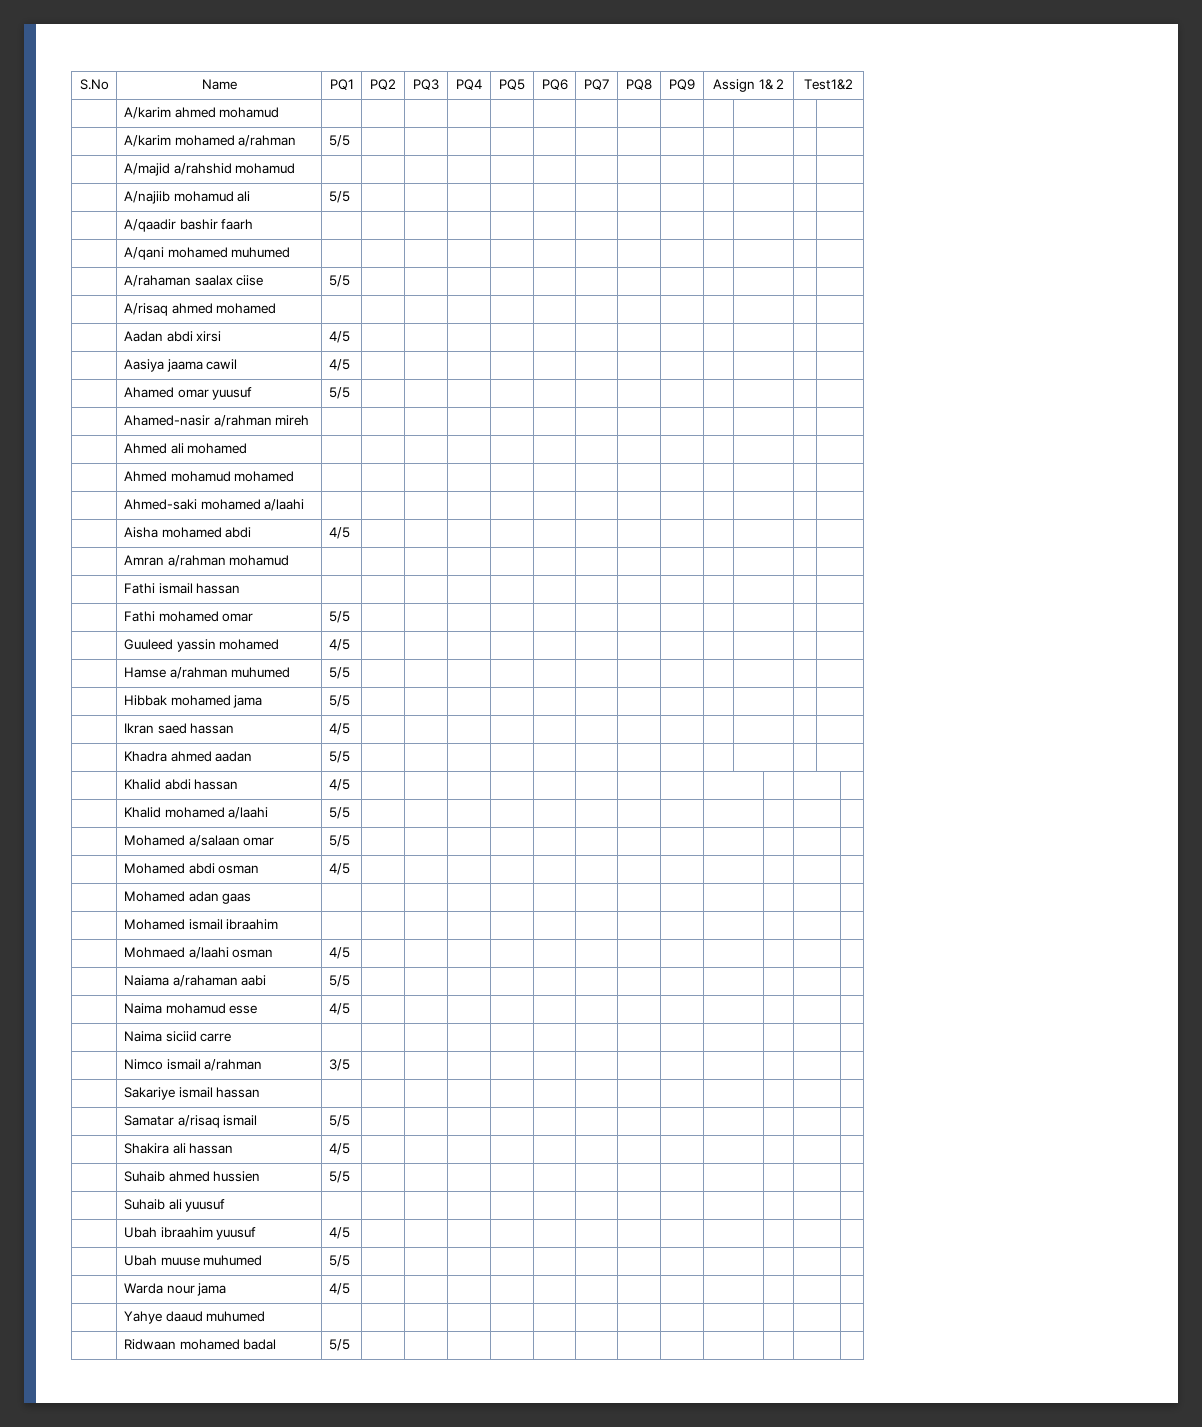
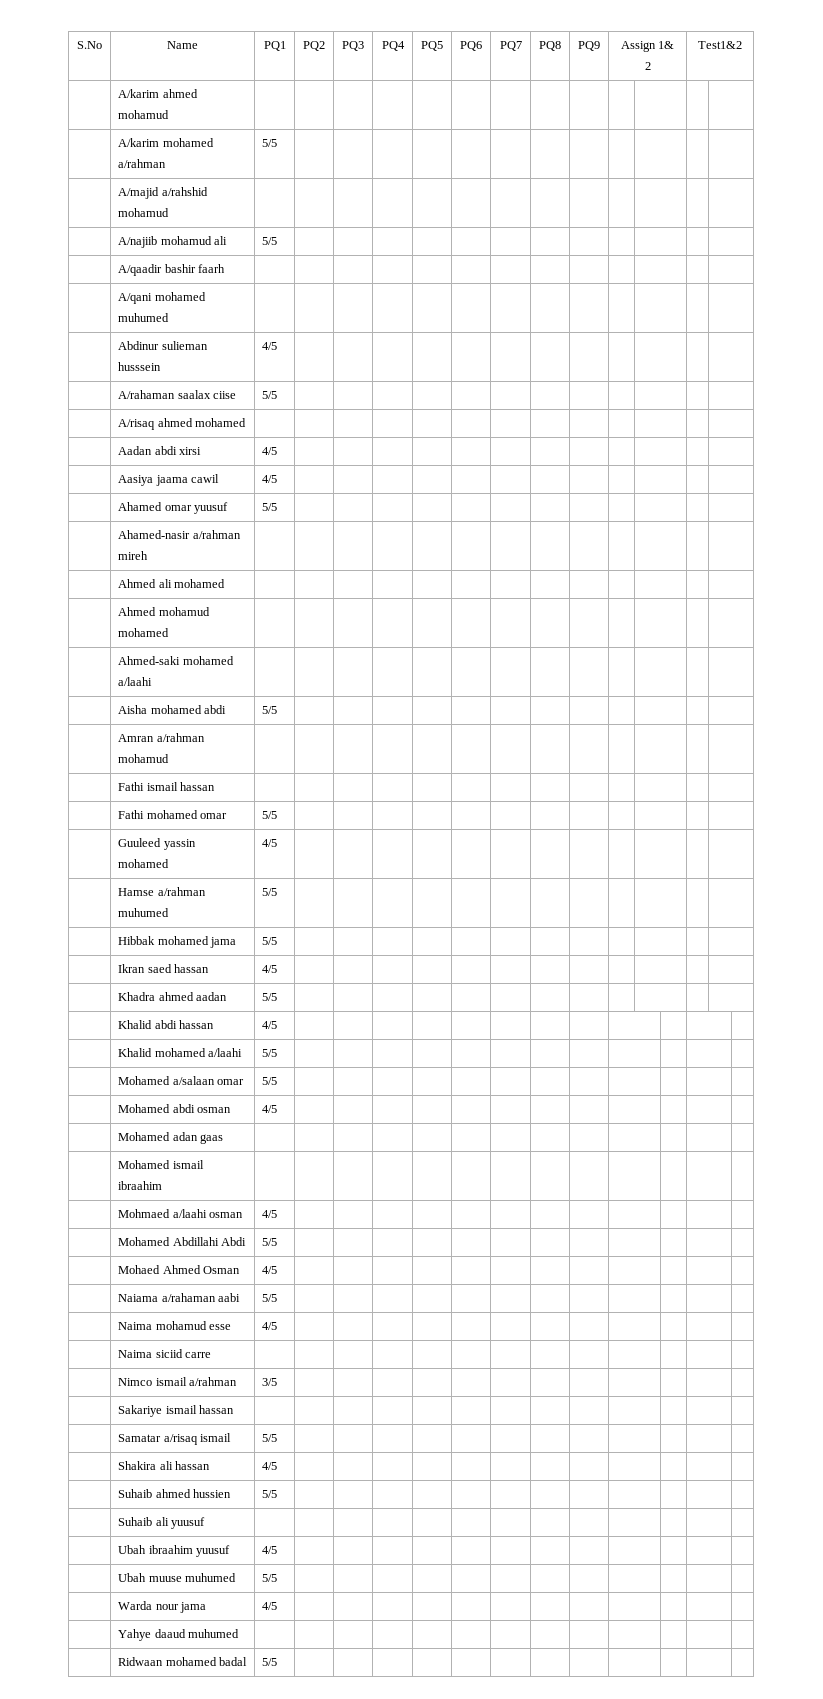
(291, 252) none -> [118,341,208,350] [118,362,162,371] [262,342,278,350] // | Abdinur sulieman husssein | 4/5 | | | | | | | | | | | |
[328,527,350,539] 4/5 -> [262,706,278,714] 5/5
(350, 953) none -> [118,1237,246,1246] [262,1238,278,1246] [118,1265,240,1274] [262,1266,278,1274] // | Mohamed Abdillahi Abdi | 5/5 | | | | | | | | | | | | // | Mohaed Ahmed Osman | 4/5 | | | | | | | | | | | |

